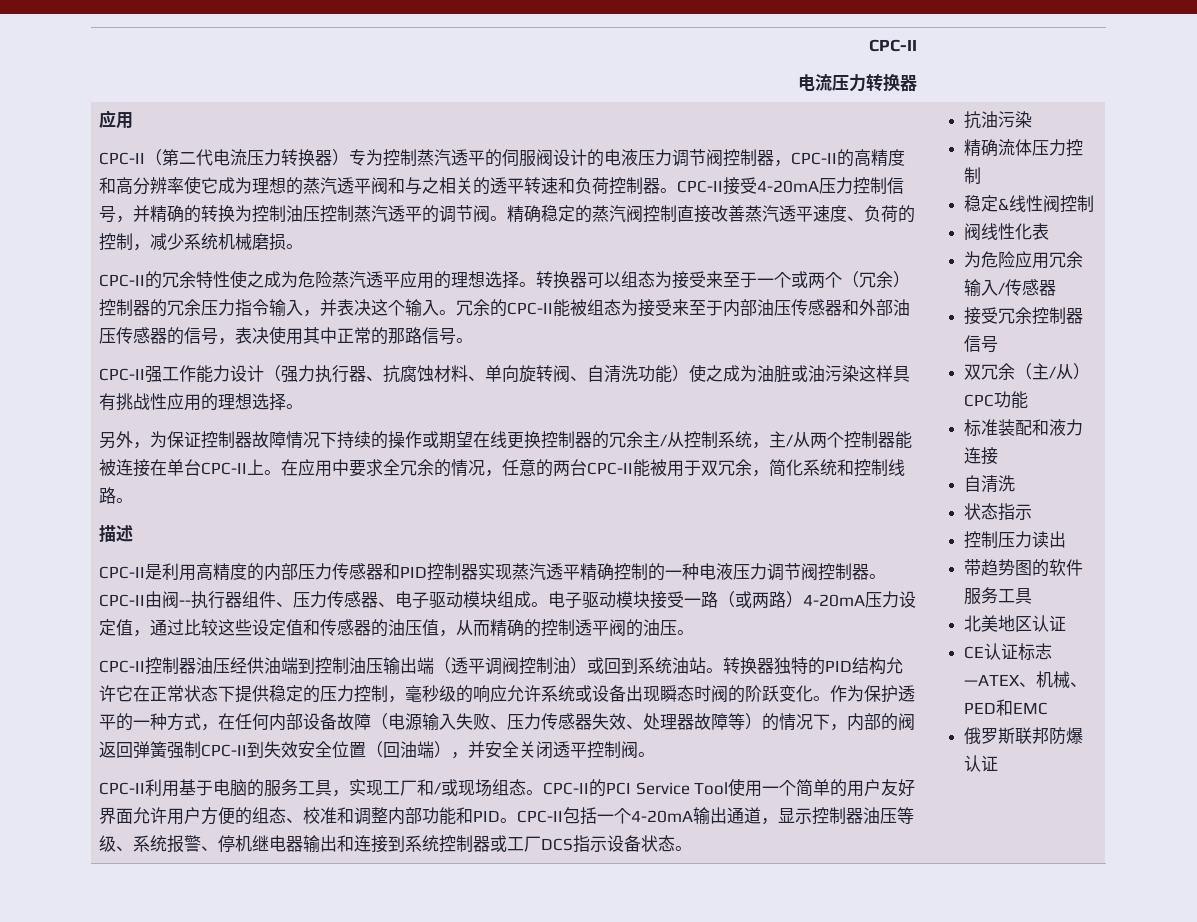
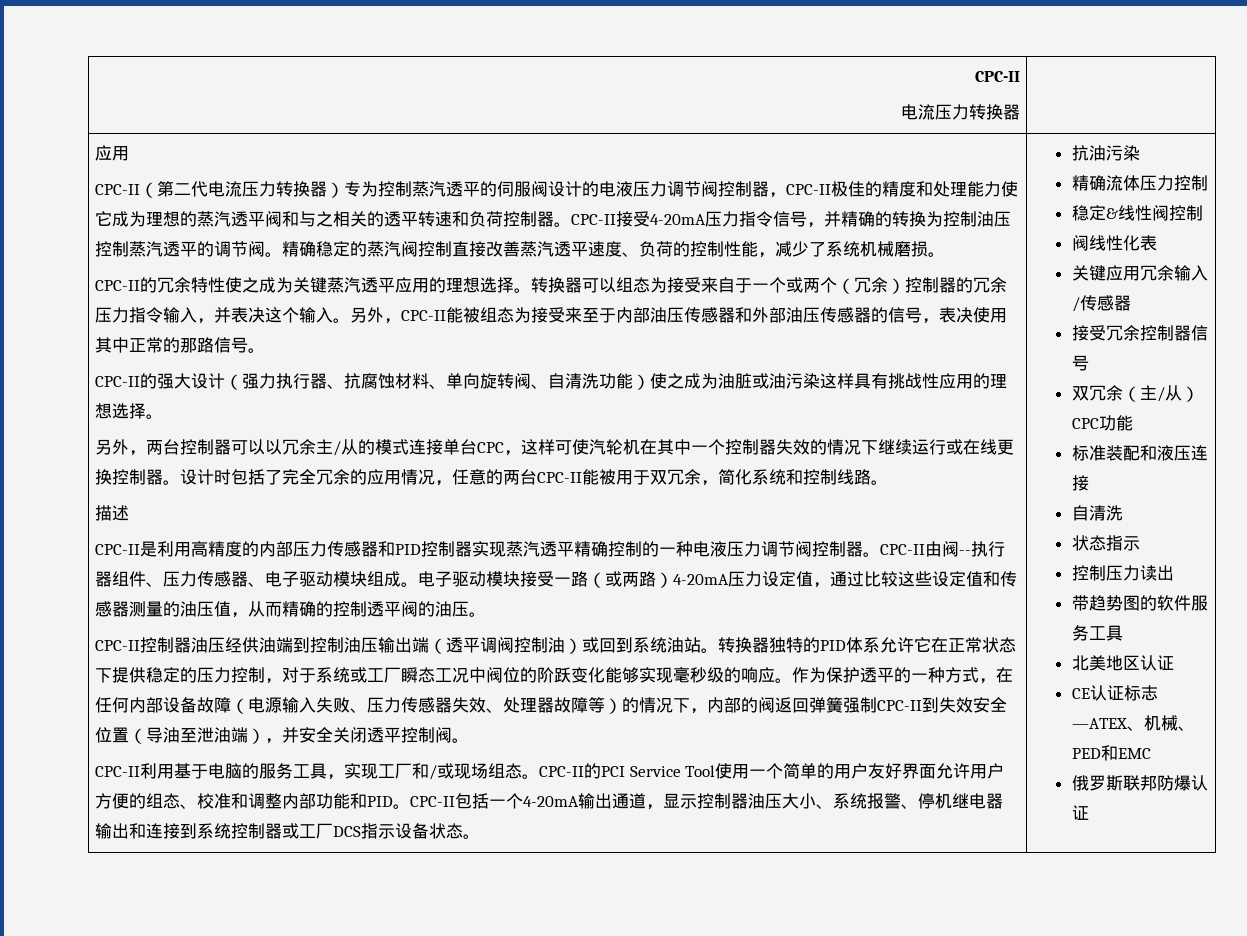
[837,149,906,167] [99,177,185,195] 的高精度和高分辨率 -> [831,181,1002,197] 极佳的精度和处理能力
[853,177,888,195] 控制 -> [739,211,774,227] 指令
[133,233,185,251] ，减少 -> [724,241,827,258] 性能，减少了
[298,271,333,288] 危险 -> [293,277,328,293] 关键
[723,272,741,287] 至 -> [718,277,736,293] 自
[456,299,508,317] 冗余的 -> [350,307,402,324] 另外，
[145,365,231,383] 强工作能力 -> [140,373,192,389] 的强大
[150,431,913,449] [99,459,384,477] 为保证控制器故障情况下持续的操作或期望在线更换控制器的冗余主/从控制系统，主/从两个控制器能被连接在单台CPC-II上。在应用中要求 -> [146,439,1015,456] [95,469,300,485] 两台控制器可以以冗余主/从的模式连接单台CPC，这样可使汽轮机在其中一个控制器失效的情况下继续运行或在线更换控制器。设计时包括了完
(452, 468) none -> [367,469,402,485] 应用
(372, 628) none -> [129,601,164,617] 测量
[852,657,887,675] 结构 -> [846,637,881,653] 体系
[405,685,814,703] 毫秒级的响应允许系统或设备出现瞬态时阀的阶跃变化 -> [282,666,776,683] 对于系统或工厂瞬态工况中阀位的阶跃变化能够实现毫秒级的响应
[383,742,401,758] 回 -> [146,727,215,743] 导油至泄
[897,807,915,824] [99,835,117,852] 等级 -> [782,793,817,809] 大小
[964,251,1016,268] 为危险 -> [1071,265,1106,281] 关键
[1066,419,1084,436] 力 -> [1173,445,1191,461] 压

